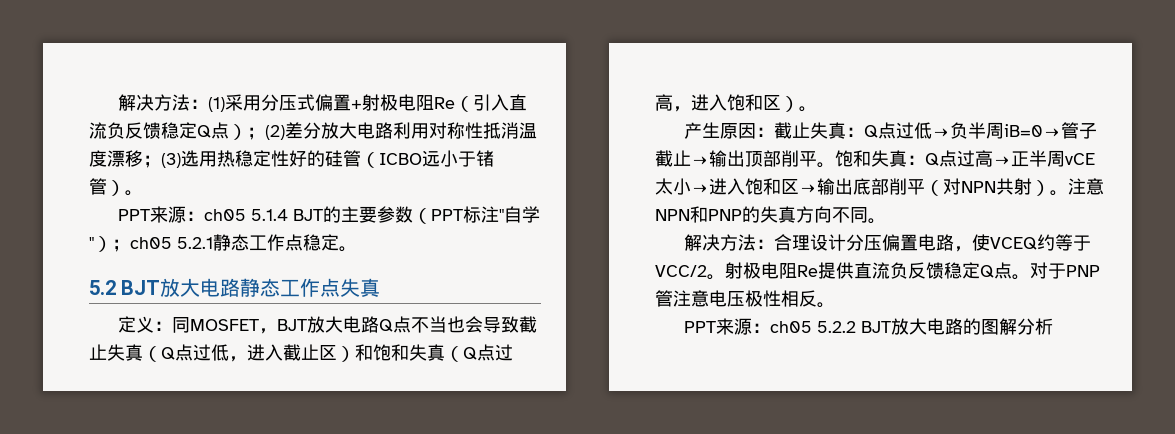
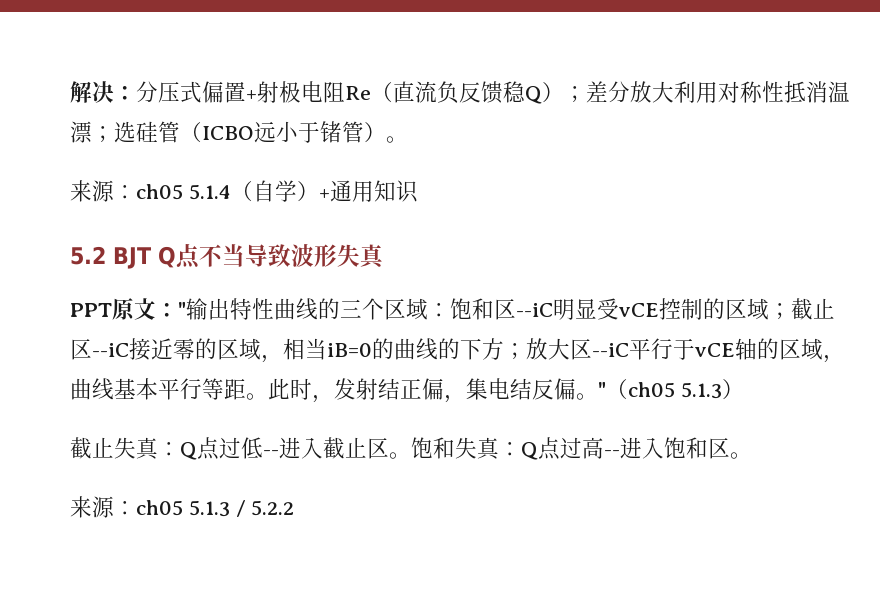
[118,94,262,112] 解决方法：(1)采用 -> [70,81,136,103] 解决：
[473,94,528,111] [89,122,285,140] 引入直流负反馈稳定Q点）；(2) -> [393,81,586,104] 直流负反馈稳Q）；
[357,122,393,139] 电路 -> (674, 92) none
[89,150,325,168] 度漂移；(3)选用热稳定性好的 -> [70,121,136,143] 漂；选
[118,209,151,221] PPT -> (408, 139) none
[293,206,541,224] [89,234,357,252] [89,278,381,297] [118,316,538,334] [89,344,513,362] [655,94,817,112] [684,122,775,139] BJT的主要参数（PPT标注"自学"）；ch05 5.2.1静态工作点稳定。 // 5.2 BJT放大电路静态工作点失真 // 定义：同MOSFET，BJT放大电路Q点不当也会导致截止失真（Q点过低，进入截止区）和饱和失真（Q点过高，进入饱和区）。 // 产生原因： -> [230,180,418,203] [70,244,385,269] [70,298,835,320] [70,338,845,363] [70,378,744,403] （自学）+通用知识 // 5.2 BJT Q点不当导致波形失真 // PPT原文："输出特性曲线的三个区域：饱和区--iC明显受vCE控制的区域；截止区--iC接近零的区域，相当iB=0的曲线的下方；放大区--iC平行于vCE轴的区域，曲线基本平行等距。此时，发射结正偏，集电结反偏。"（ch05 5.1.3） //
[932,122,1098,139] [655,150,817,167] →负半周iB=0→管子截止→输出顶部削平 -> [263,437,389,459] --进入截止区
[993,150,1095,167] [655,178,1104,196] [655,206,886,224] [684,234,1092,252] [655,262,1100,280] [655,290,835,308] [684,318,1054,335] →正半周vCE太小→进入饱和区→输出底部削平（对NPN共射）。注意NPN和PNP的失真方向不同。 // 解决方法：合理设计分压偏置电路，使VCEQ约等于VCC/2。射极电阻Re提供直流负反馈稳定Q点。对于PNP管注意电压极性相反。 // PPT来源：ch05 5.2.2 BJT放大电路的图解分析 -> [604,437,752,459] [70,496,295,518] --进入饱和区。 // 来源：ch05 5.1.3 / 5.2.2

